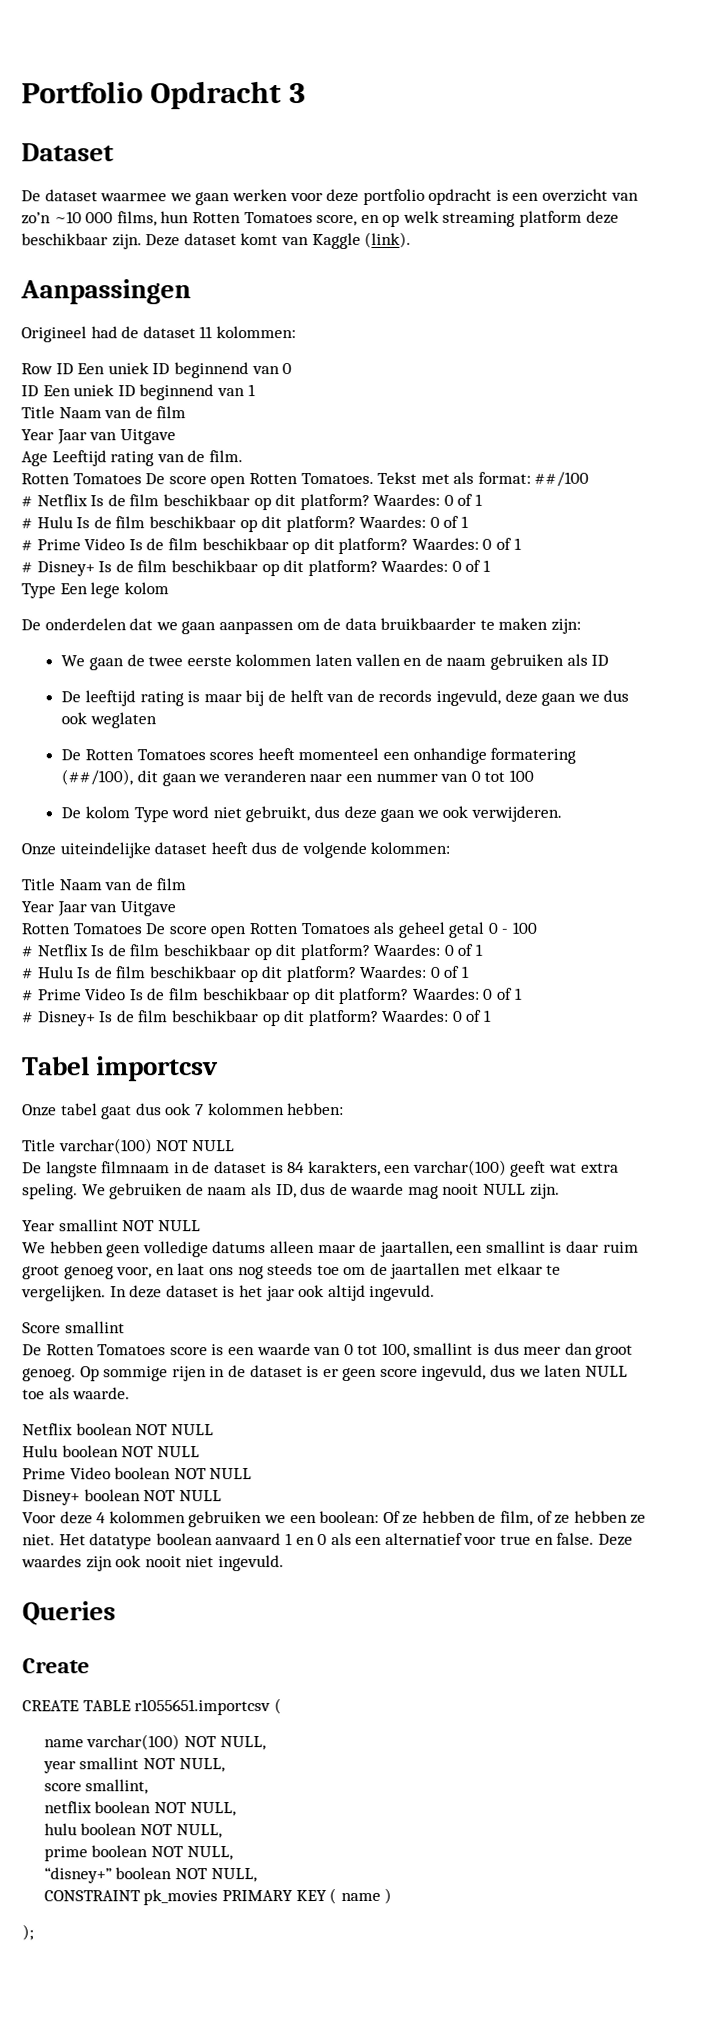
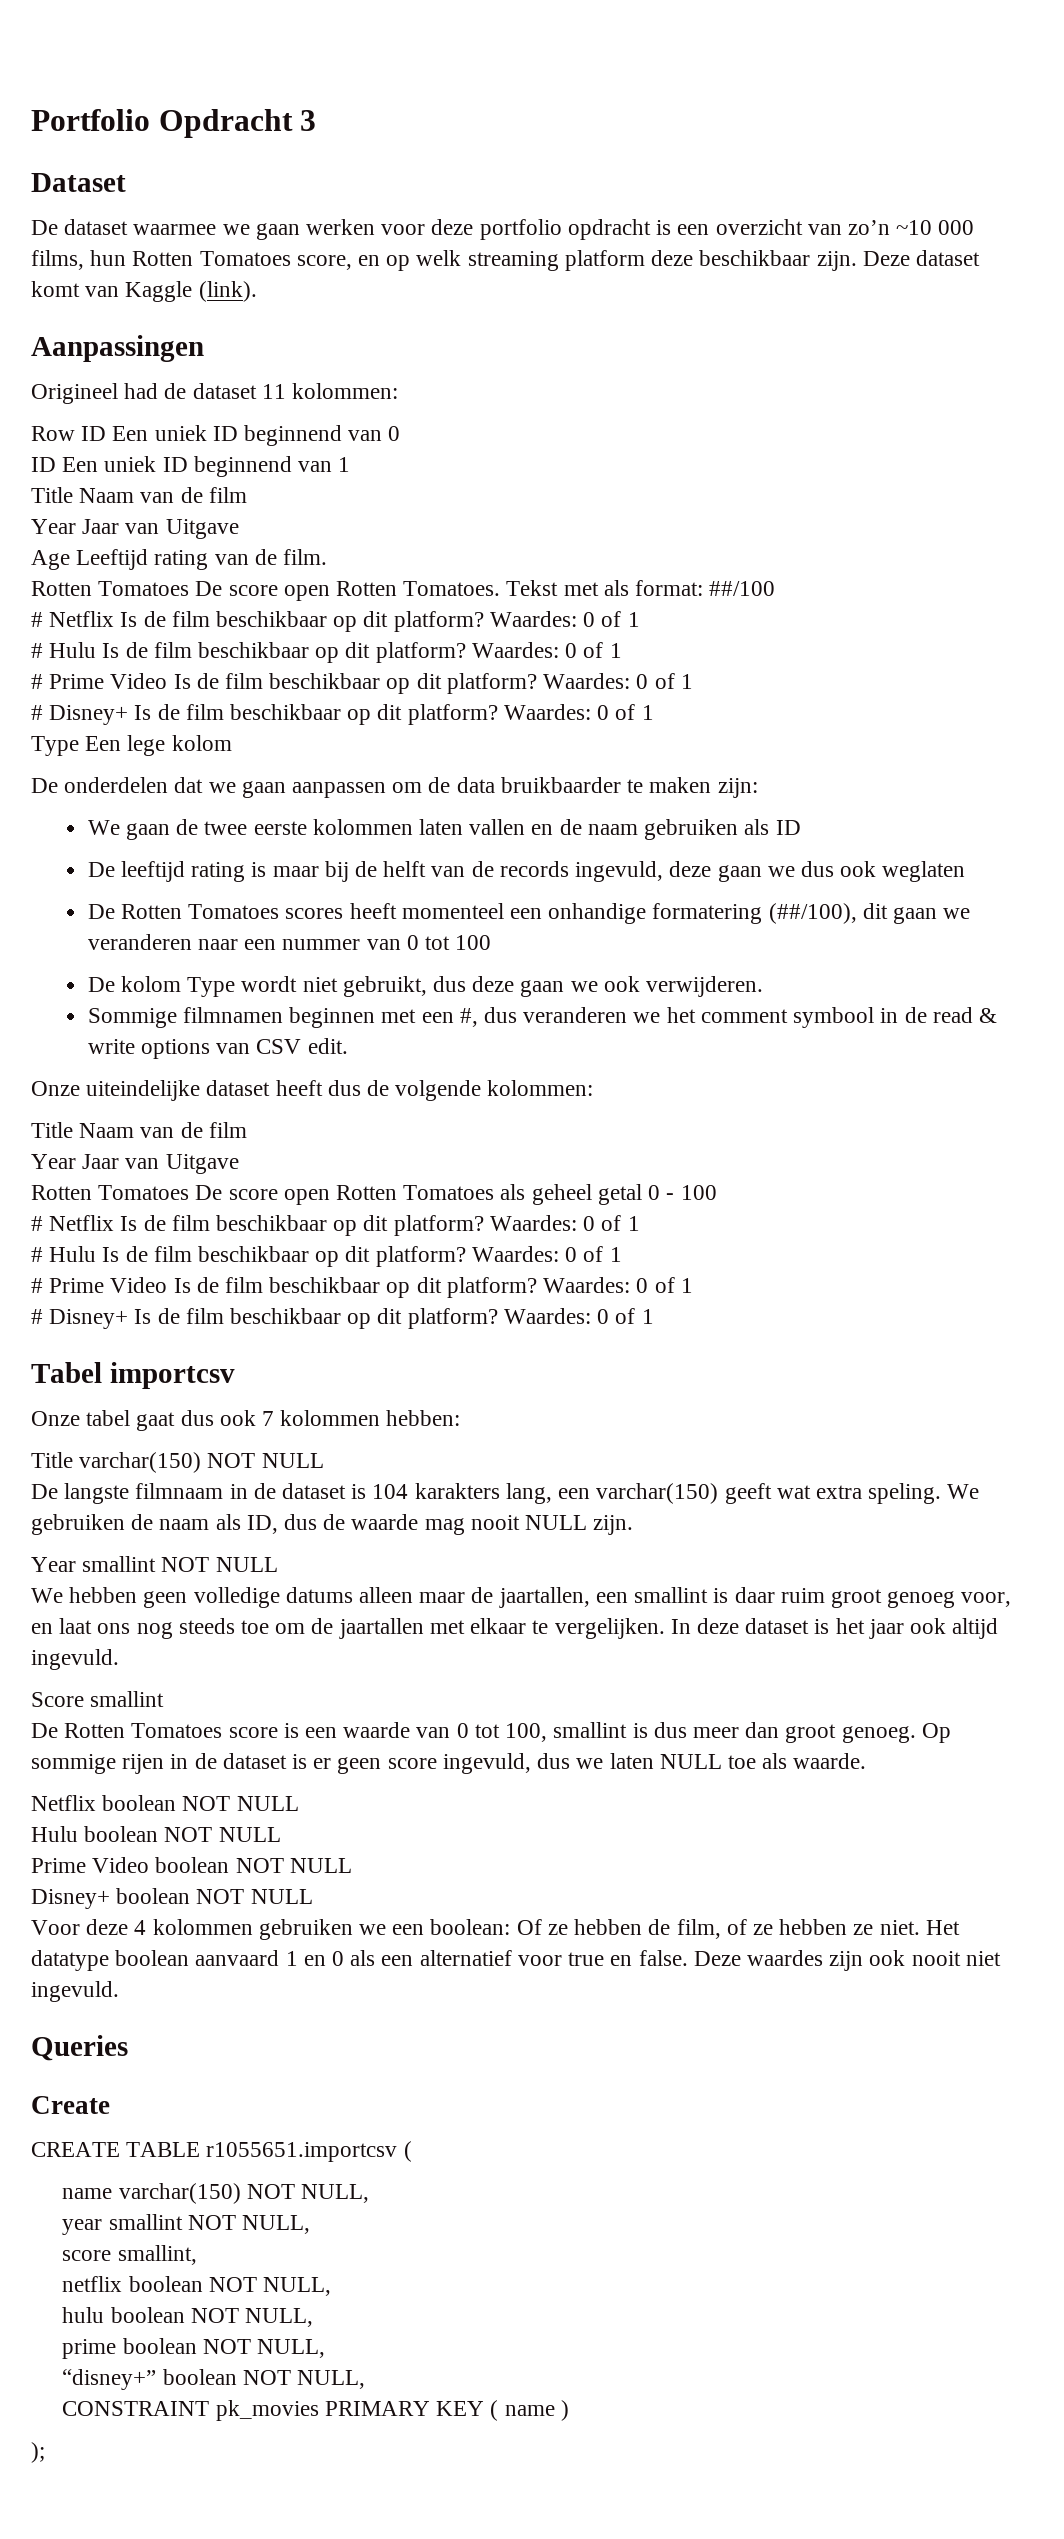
[171,806,210,819] word -> [241,976,298,992] wordt
(562, 813) none -> [87,1007,997,1028] [87,1038,348,1059] // Sommige filmnamen beginnen met een #, dus veranderen we het comment symbool in de read & write options van CSV edit.
[58,1138,153,1155] varchar(100) -> [79,1452,202,1473] varchar(150)
[287,1159,507,1177] 84 karakters, een varchar(100) -> [372,1483,719,1504] 104 karakters lang, een varchar(150)
[86,1734,181,1751] varchar(100) -> [118,2183,241,2204] varchar(150)

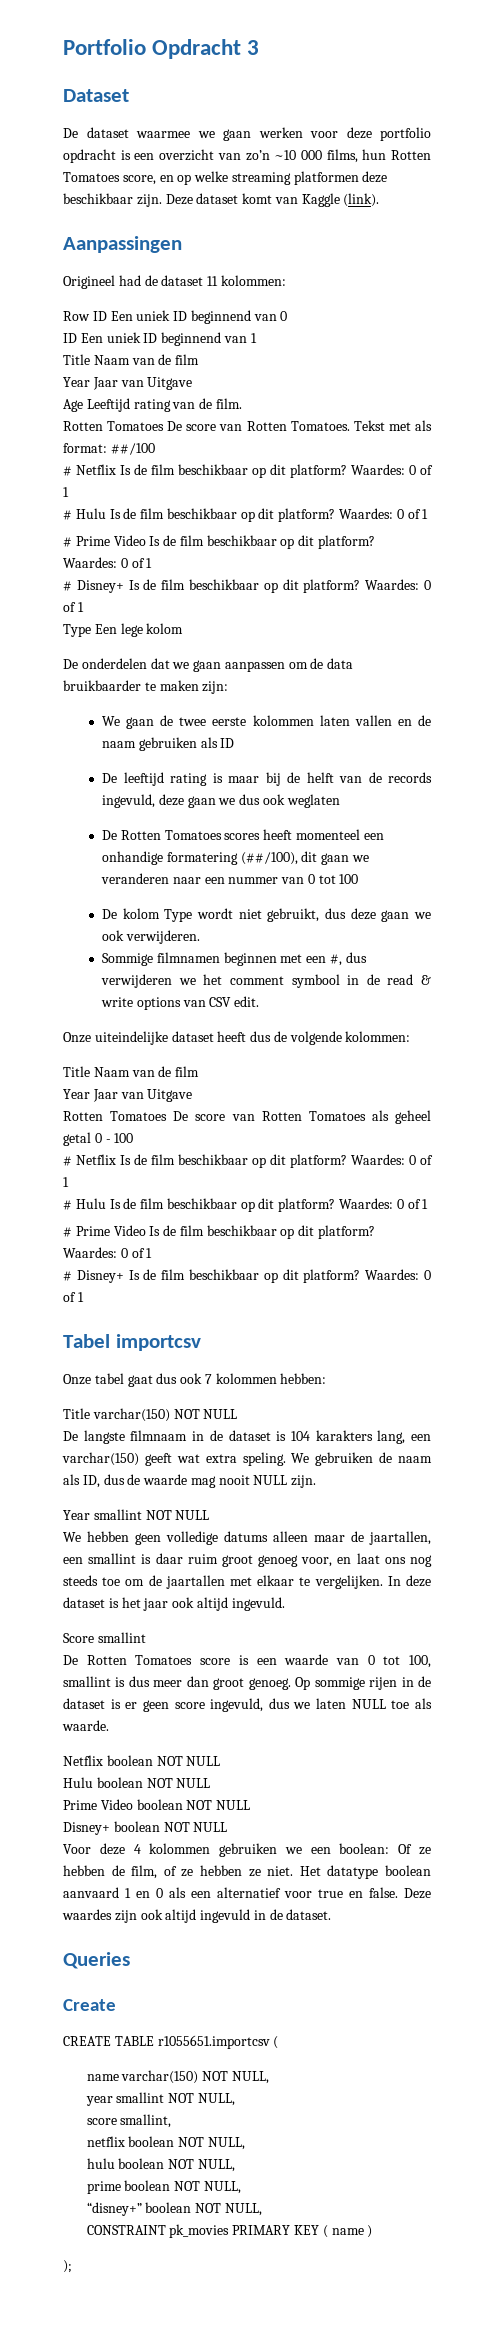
[416,250,645,271] welk streaming platform -> [194,171,359,185] welke streaming platformen
[283,585,330,601] open -> [219,424,243,431] van
[523,1007,628,1023] veranderen -> [101,974,173,988] verwijderen
[283,1189,330,1205] open -> [231,1114,255,1121] van
[911,1951,1001,1966] [31,1981,119,2002] nooit niet ingevuld. -> [165,1909,332,1923] altijd ingevuld in de dataset.

